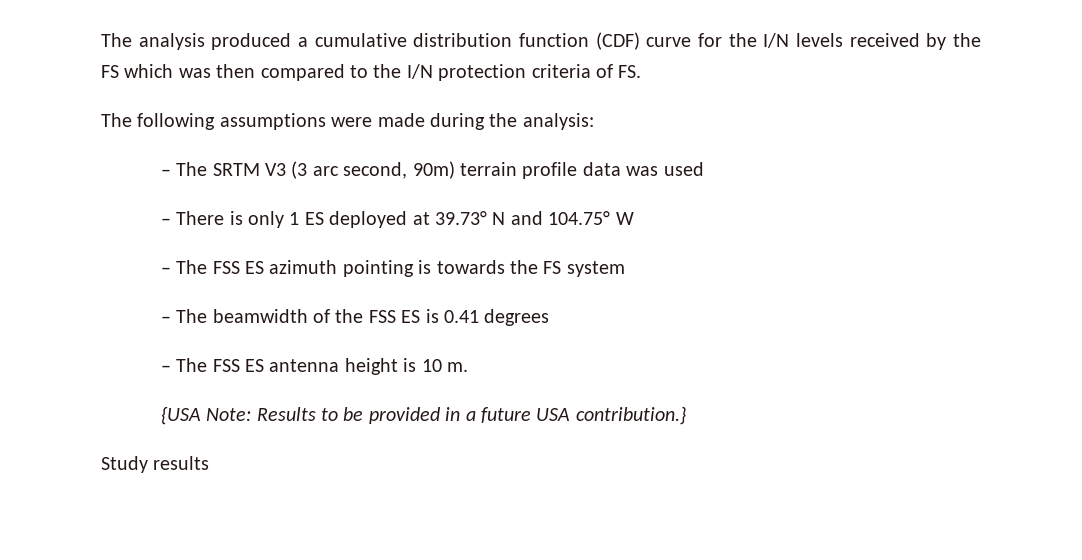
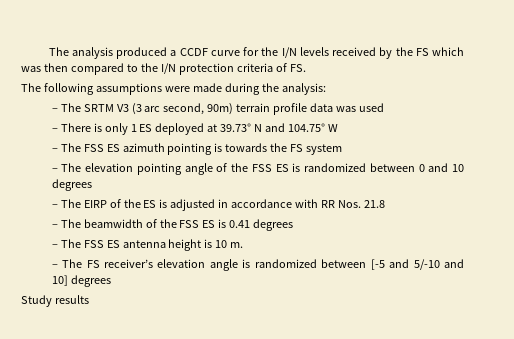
[314,32,640,50] cumulative distribution function (CDF) -> [179,48,208,56] CCDF
(625, 269) none -> [51,163,464,175] [51,179,92,191] [51,199,386,211] // – The elevation pointing angle of the FSS ES is randomized between 0 and 10 degrees // – The EIRP of the ES is adjusted in accordance with RR Nos. 21.8
[160,406,686,425] {USA Note: Results to be provided in a future USA contribution.} -> [51,259,464,271] [51,275,111,287] – The FS receiver’s elevation angle is randomized between [-5 and 5/-10 and 10] degrees

